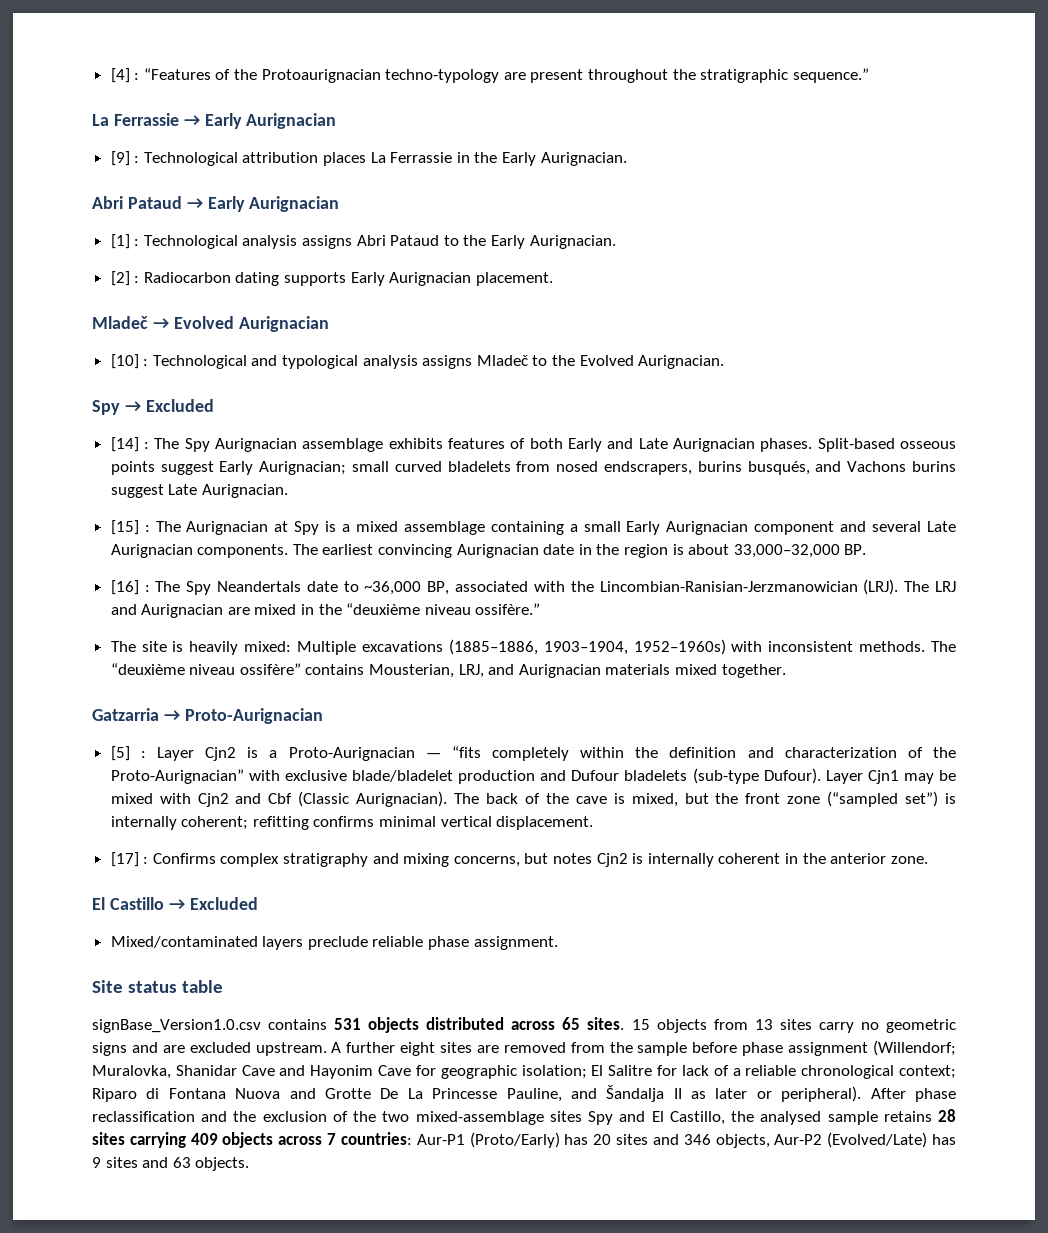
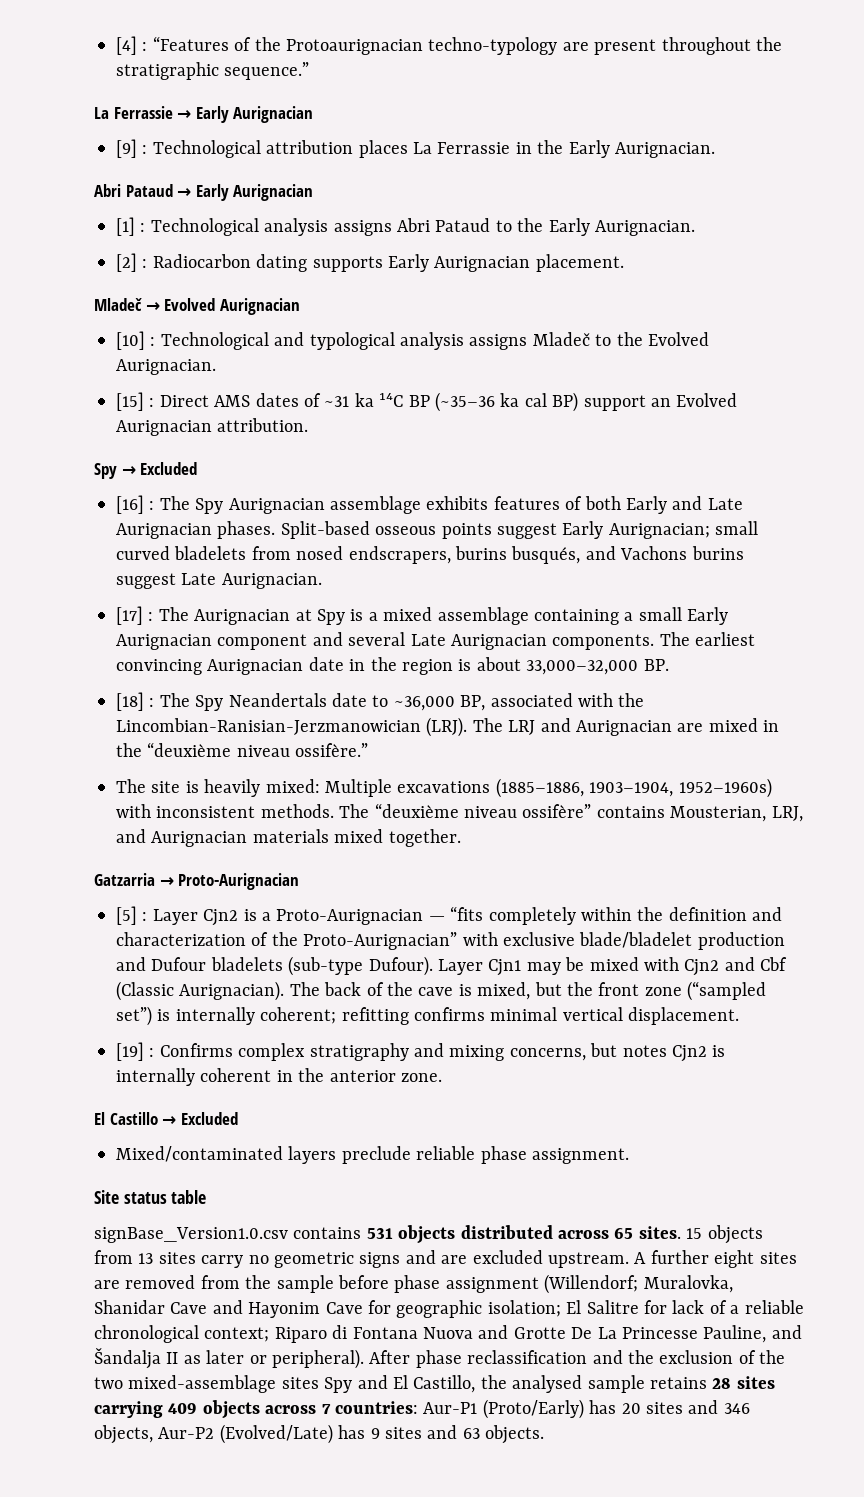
(725, 362) none -> [116,392,738,412] [116,418,309,436] // [15] : Direct AMS dates of ~31 ka ¹⁴C BP (~35–36 ka cal BP) support an Evolved Aurignacian attribution.
[110,437,139,452] [14] -> [116,495,144,514] [16]
[110,520,139,535] [15] -> [116,606,143,625] [17]
[110,580,139,595] [16] -> [116,692,144,711] [18]
[110,852,139,867] [17] -> [116,1042,144,1061] [19]

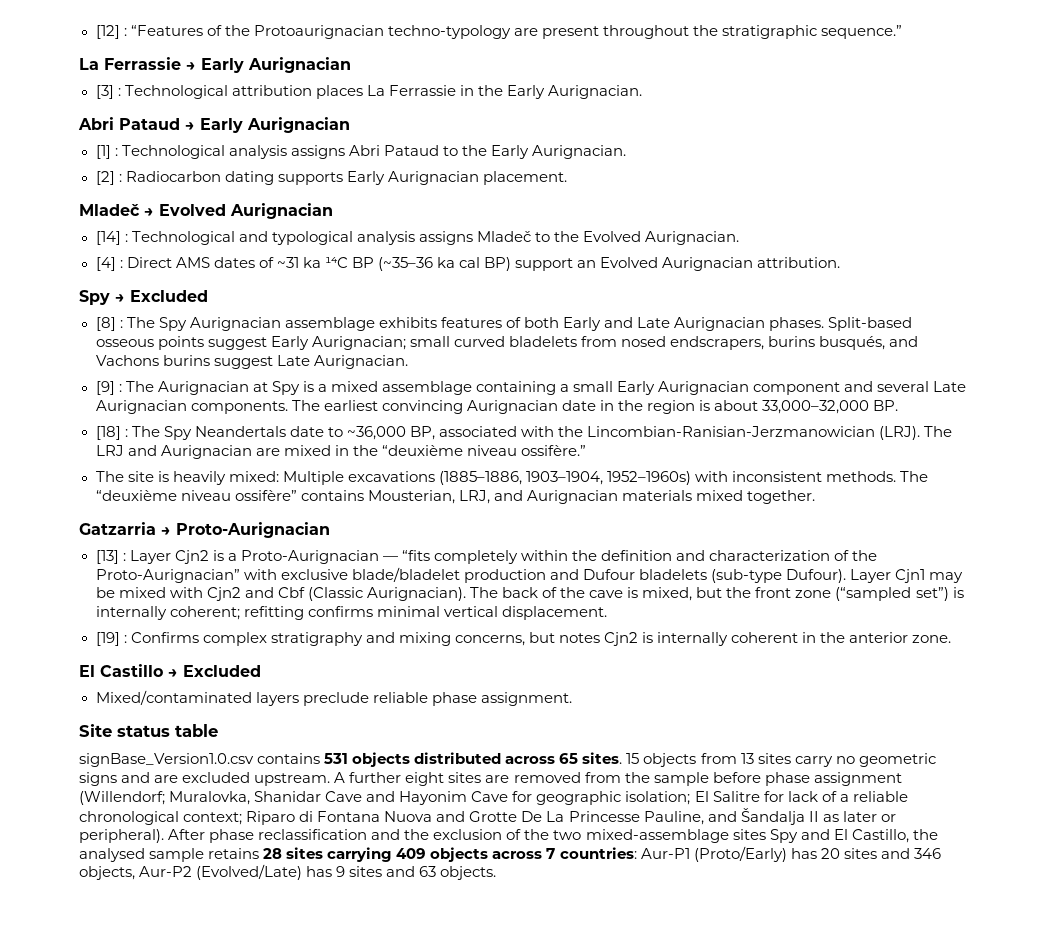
[116,36,137,55] [4] -> [95,25,120,39] [12]
[116,139,137,158] [9] -> [95,85,114,99] [3]
[116,331,145,350] [10] -> [95,231,121,245] [14]
[116,392,144,411] [15] -> [95,257,116,271] [4]
[116,495,144,514] [16] -> [95,317,116,331] [8]
[116,606,143,625] [17] -> [95,381,115,395] [9]
[116,906,137,925] [5] -> [95,550,119,564] [13]

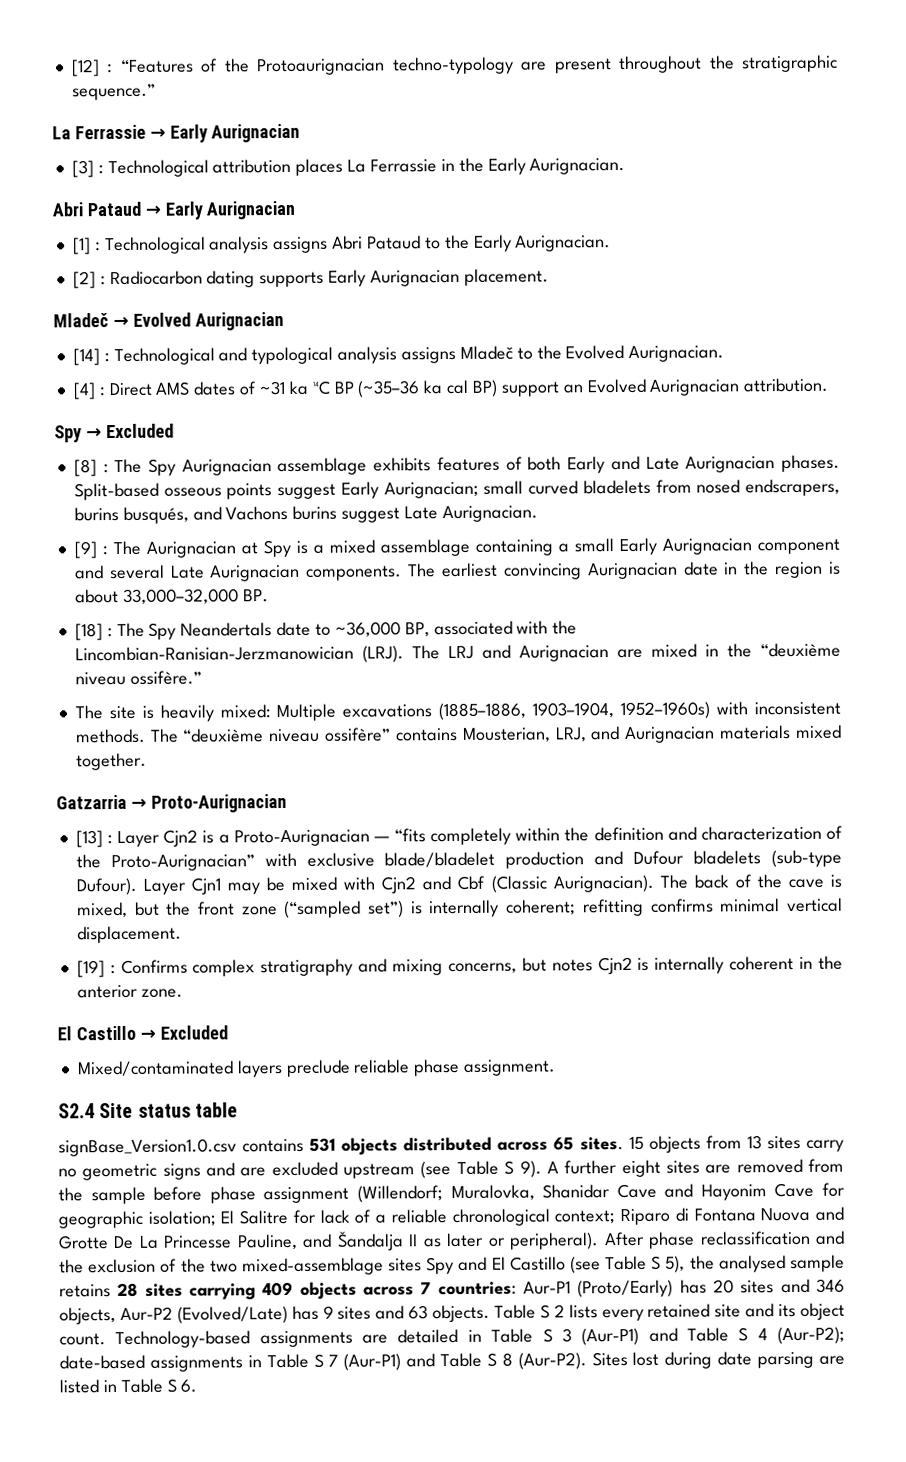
(572, 699) none -> [58,1103,95,1119] S2.4
[254,773,331,786] upstream. -> [343,1160,542,1179] upstream (see Table S 9).
[851,829,909,843] Castillo, -> [509,1255,686,1274] Castillo (see Table S 5),
(497, 873) none -> [494,1302,846,1322] [59,1326,846,1349] [59,1351,845,1372] [59,1378,198,1394] Table S 2 lists every retained site and its object count. Technology-based assignments are detailed in Table S 3 (Aur-P1) and Table S 4 (Aur-P2); date-based assignments in Table S 7 (Aur-P1) and Table S 8 (Aur-P2). Sites lost during date parsing are listed in Table S 6.

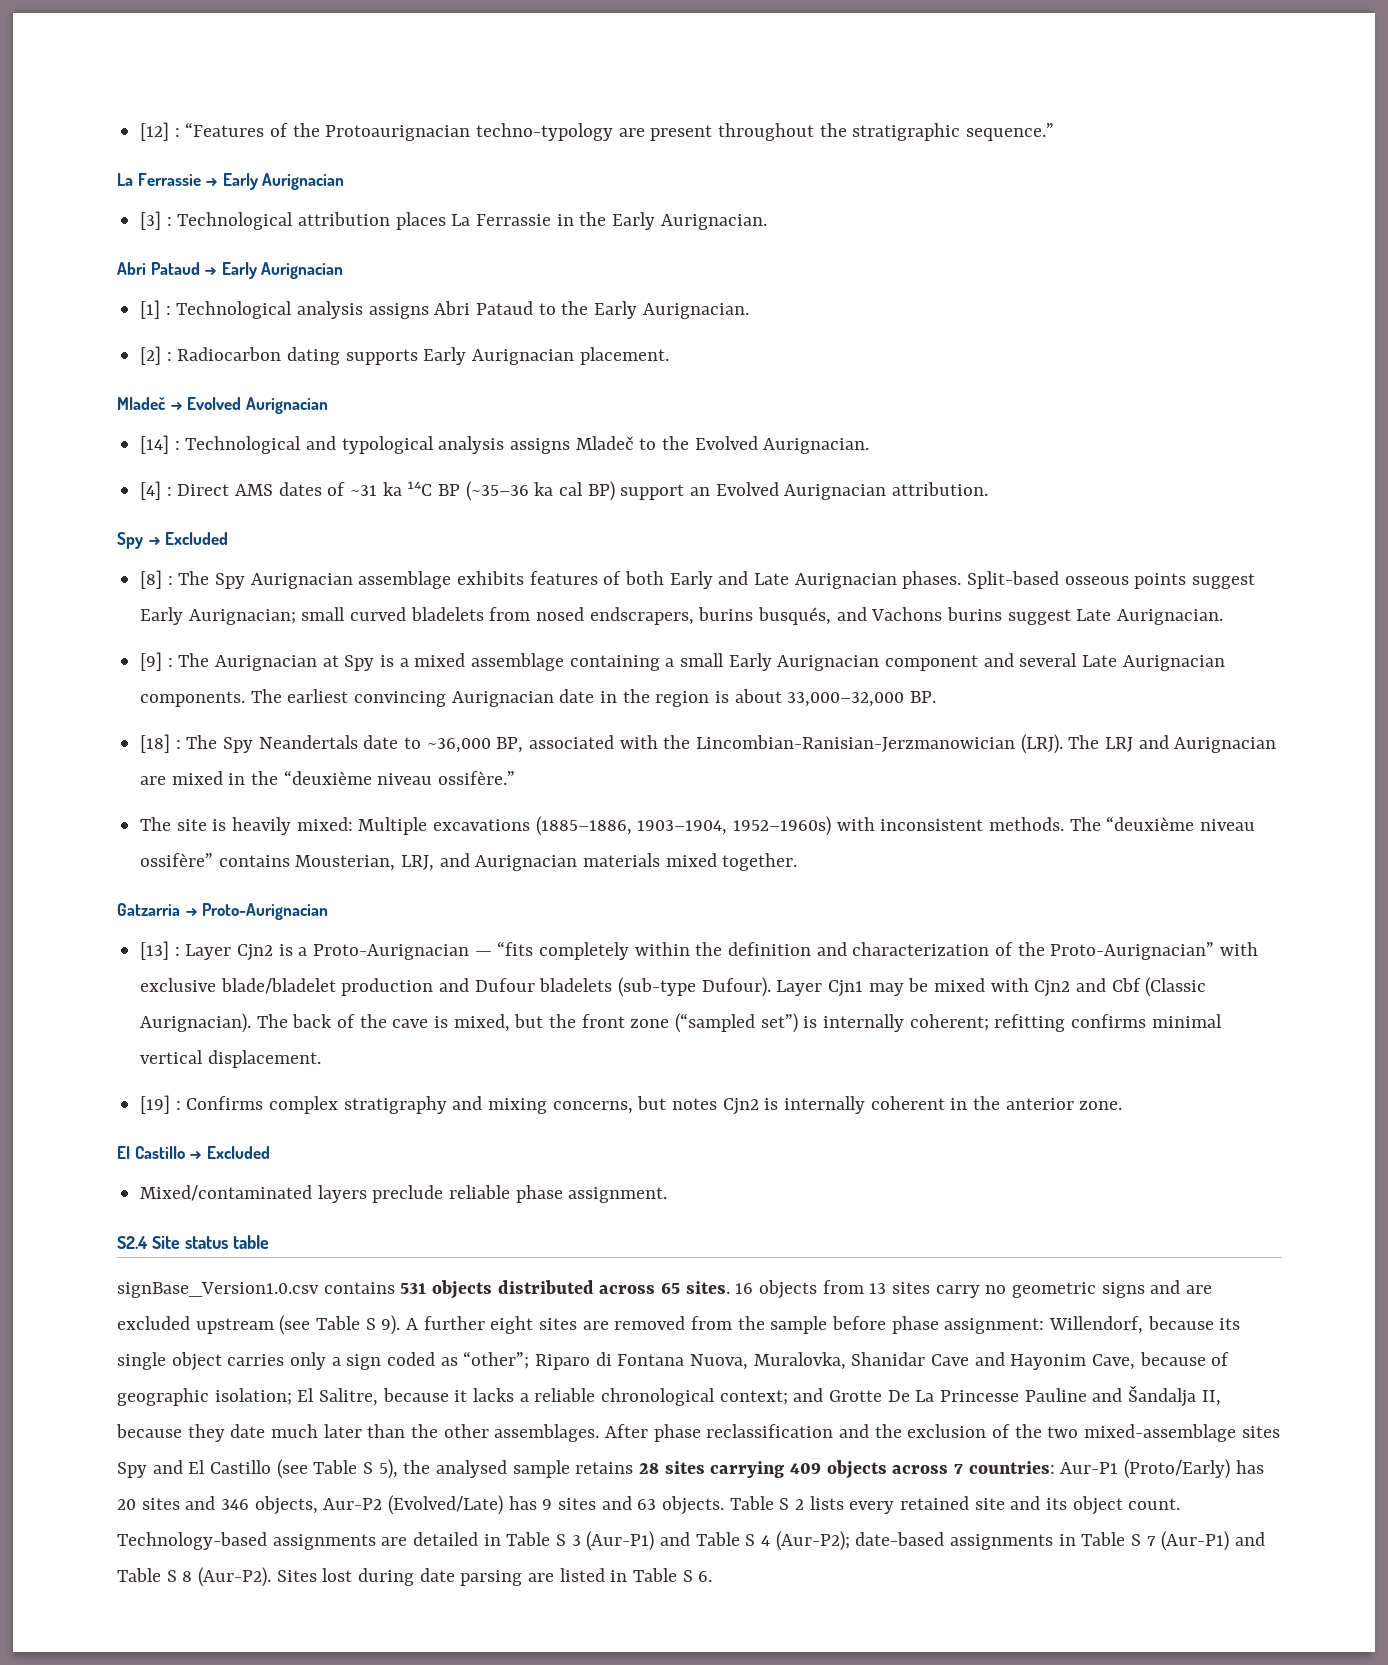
[628,1136,644,1150] 15 -> [735,1283,754,1294] 16
[263,1185,443,1204] assignment (Willendorf; -> [944,1316,1241,1334] [117,1351,749,1371] assignment: Willendorf, because its single object carries only a sign coded as “other”; Riparo di Fontana Nuova,
[774,1182,846,1198] [58,1207,811,1229] Cave for geographic isolation; El Salitre for lack of a reliable chronological context; Riparo di Fontana Nuova -> [1092,1352,1230,1370] [117,1388,788,1406] Cave, because of geographic isolation; El Salitre, because it lacks a reliable chronological context;
[236,1233,298,1251] Pauline, -> [1024,1388,1087,1402] Pauline
[408,1232,600,1250] II as later or peripheral). -> [1201,1390,1221,1406] [116,1424,600,1442] II, because they date much later than the other assemblages.

